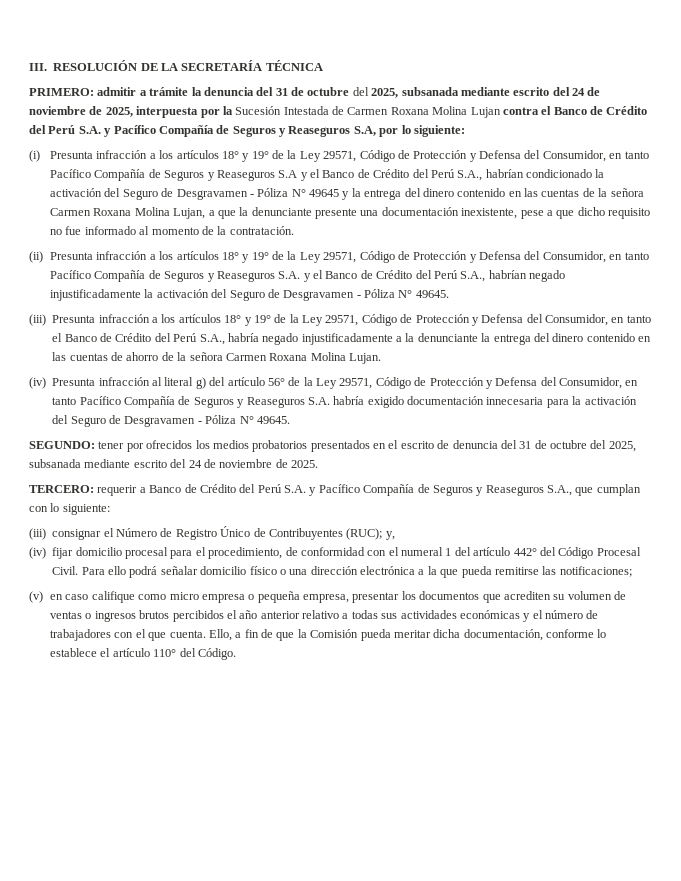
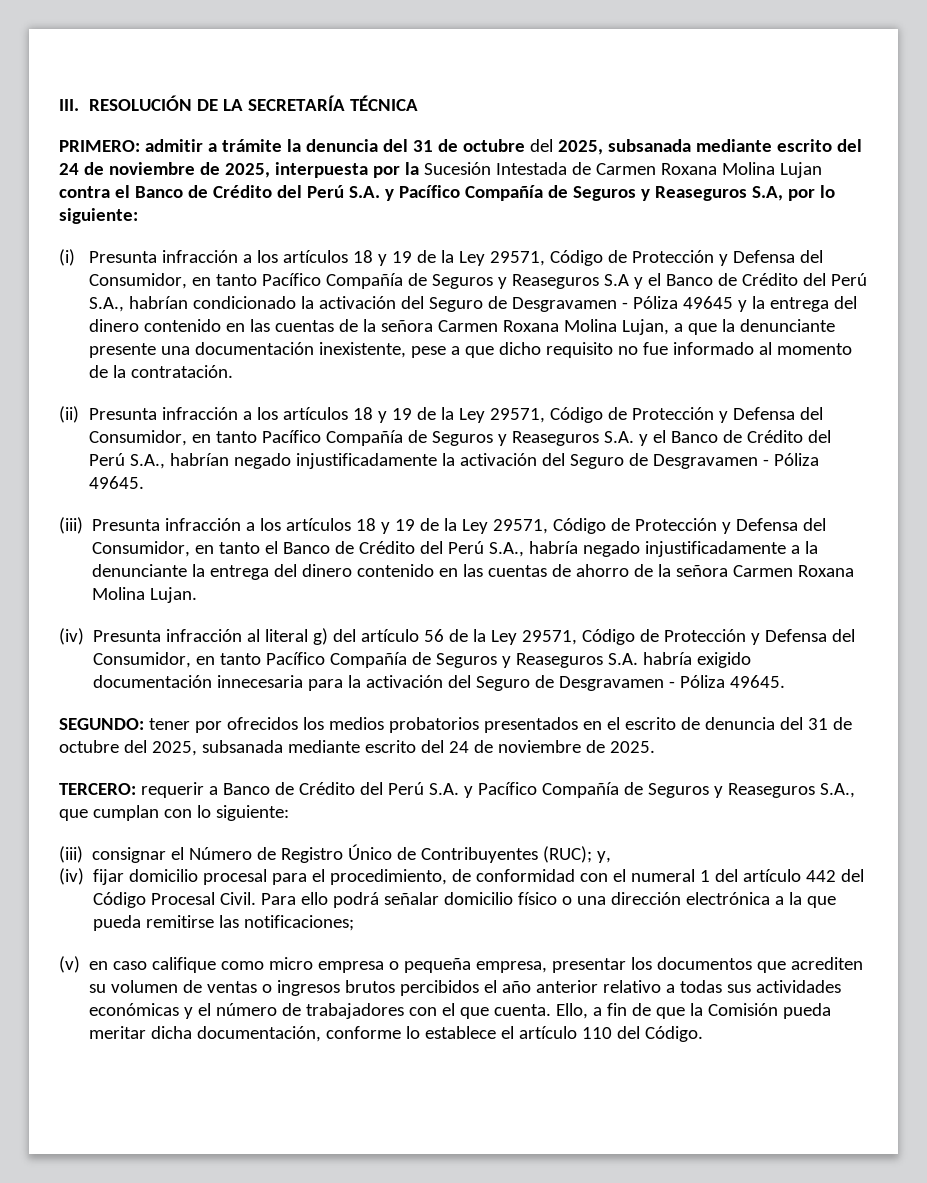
[221,151,269,162] 18° y 19° -> [353,250,413,266] 18 y 19
[291,189,306,197] N° -> (679, 302) none
[221,252,269,263] 18° y 19° -> [353,407,413,423] 18 y 19
[398,290,413,298] N° -> (820, 459) none
[224,315,271,326] 18° y 19° -> [356,518,416,534] 18 y 19
[267,378,285,386] 56° -> [424,629,445,642] 56
[239,416,254,424] N° -> (726, 681) none
[513,548,537,556] 442° -> [806,870,837,882] 442
[153,649,177,657] 110° -> [582,1027,613,1039] 110

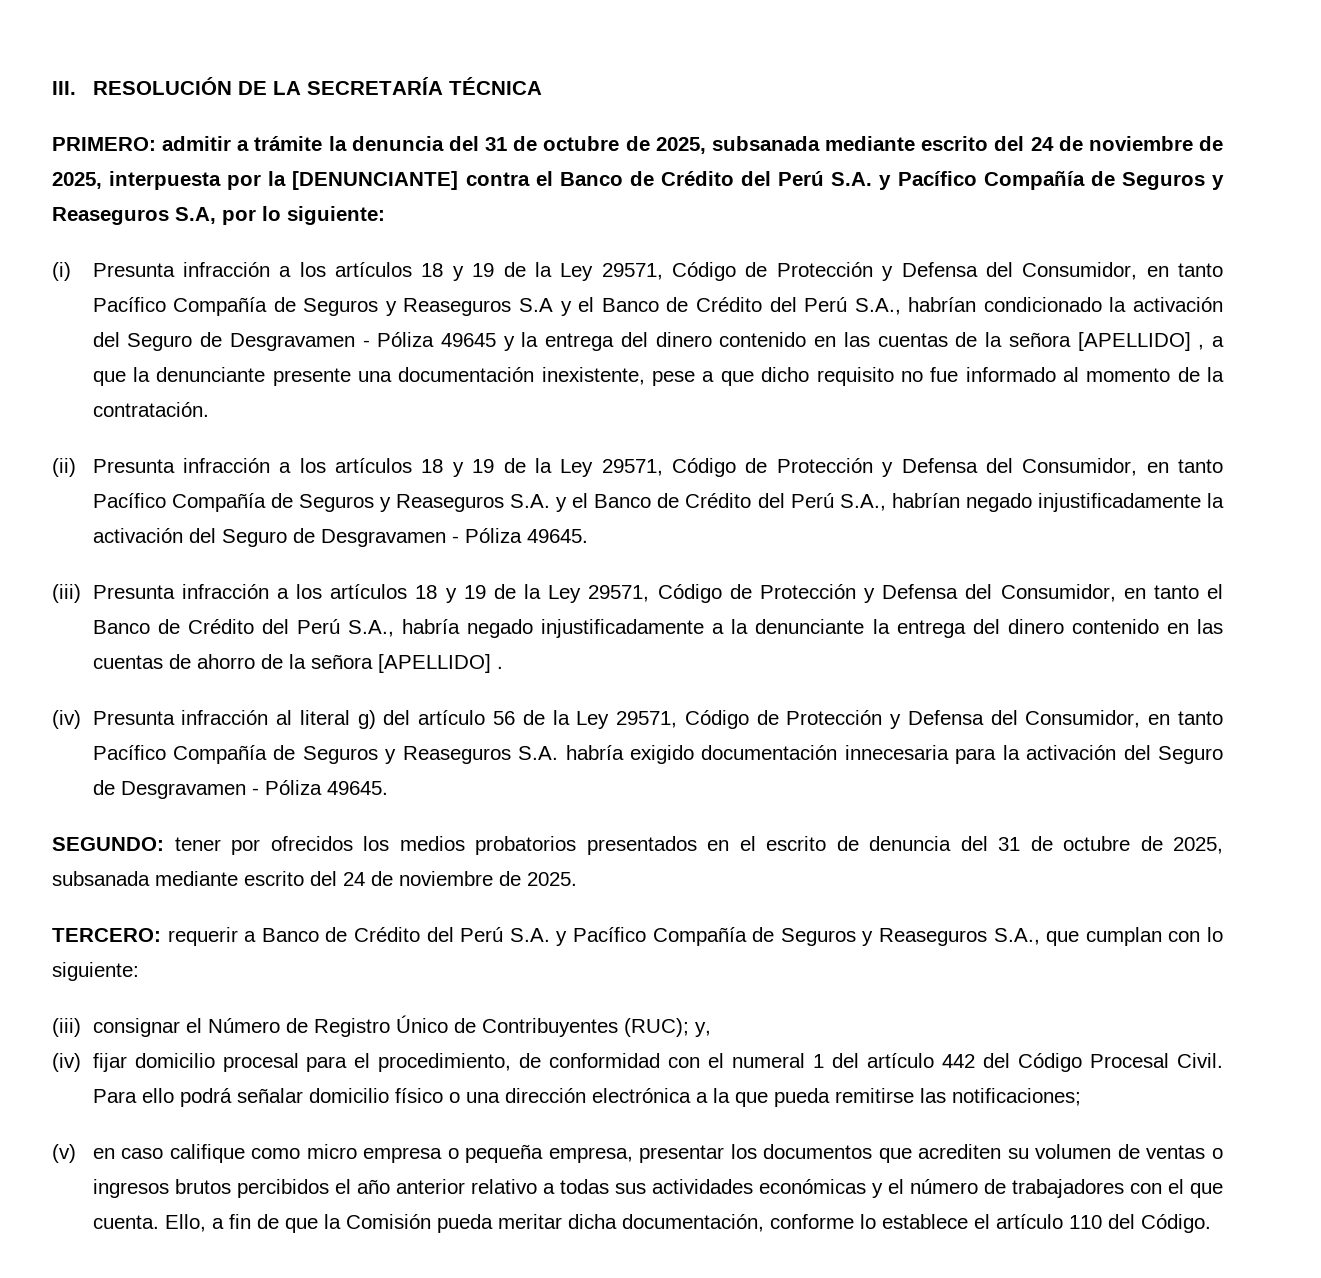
[529,139,553,152] del -> [625,136,650,151] de
[423,162,822,178] Sucesión Intestada de Carmen Roxana Molina Lujan -> [292,171,459,190] [DENUNCIANTE]
[438,319,670,335] Carmen Roxana Molina Lujan, -> [1077,332,1205,351] [APELLIDO] ,
[733,565,855,577] [92,587,198,603] Carmen Roxana Molina Lujan. -> [377,654,503,673] [APELLIDO] .
[123,740,147,753] del -> [1140,836,1163,851] de

